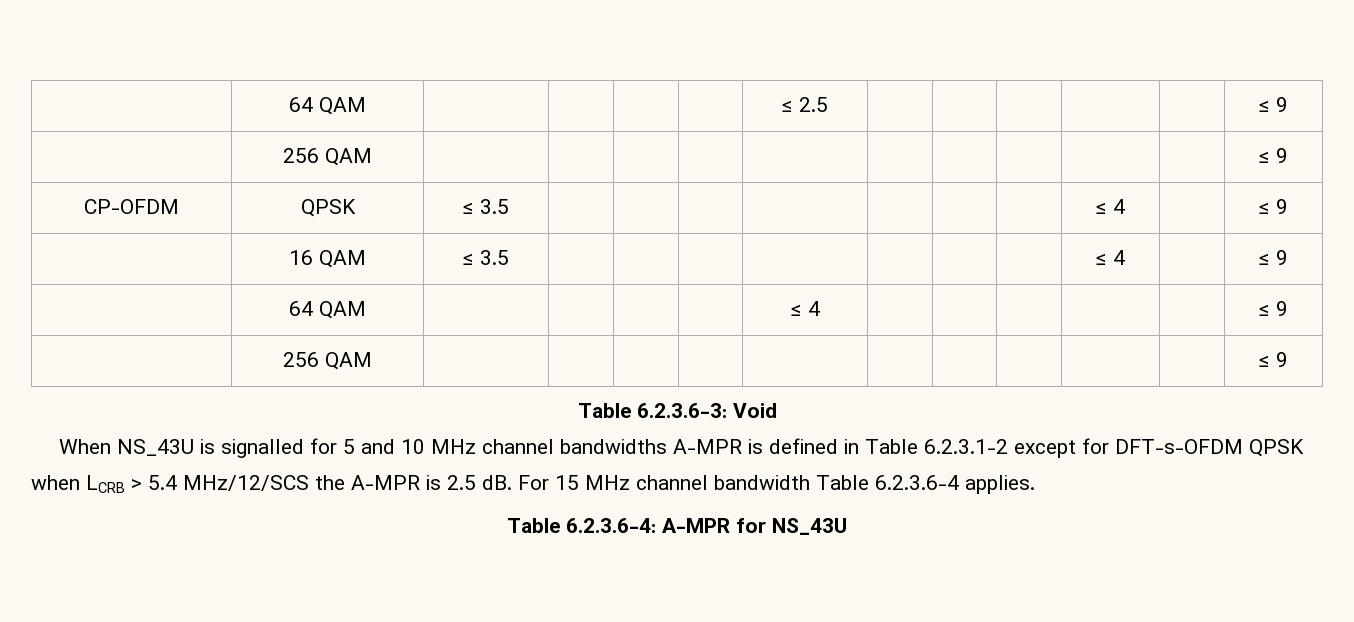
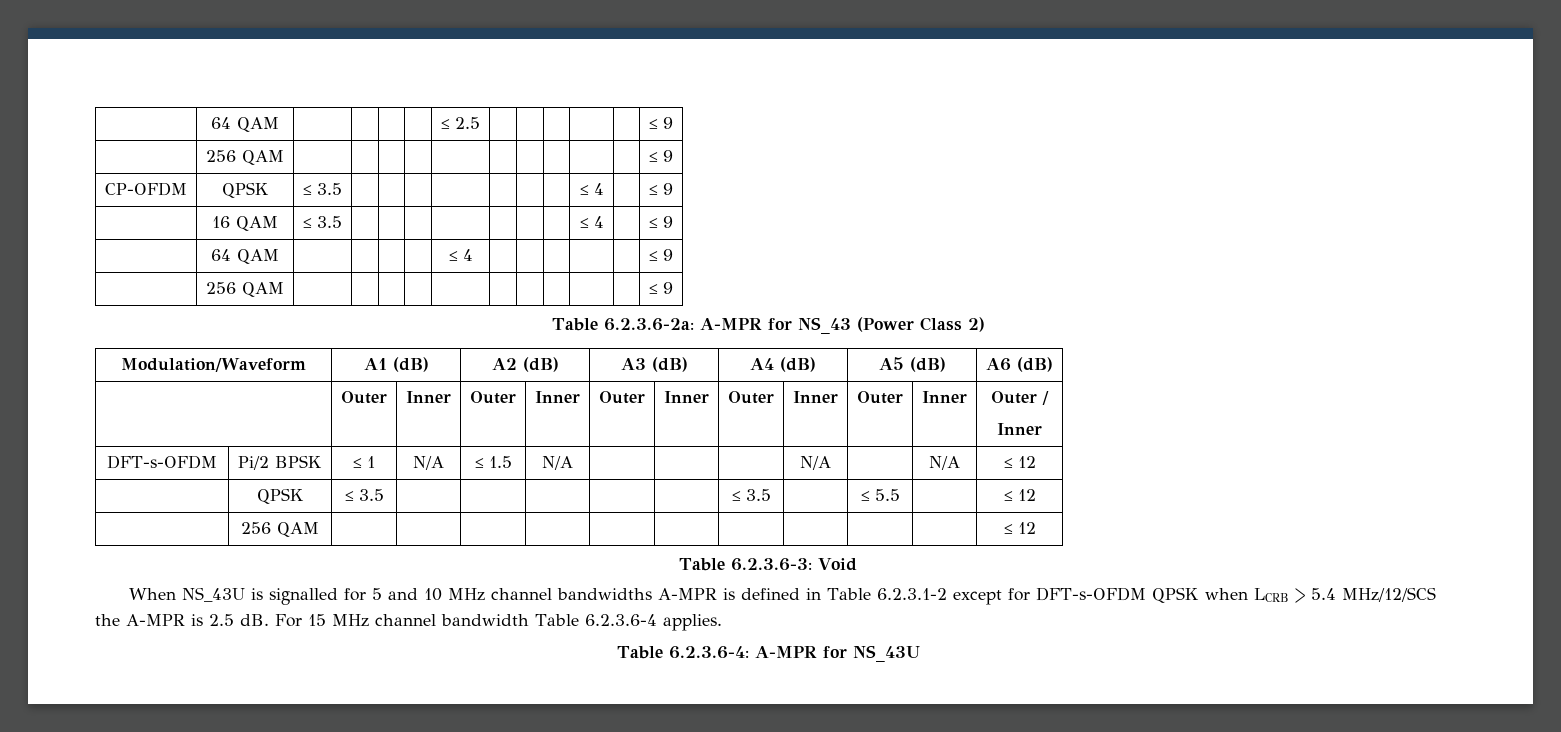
(1288, 359) none -> [551,317,985,334] [121,358,307,372] [363,357,429,372] [491,357,559,372] [620,357,688,372] [750,357,816,372] [878,357,946,372] [986,357,1053,372] [341,391,387,404] [406,391,451,403] [470,391,516,404] [535,391,580,403] [599,391,645,404] [664,391,709,403] [728,391,774,404] [793,391,838,403] [857,391,903,404] [922,391,967,403] [991,391,1049,405] [997,423,1042,435] [107,455,217,469] [238,455,322,470] [353,456,375,468] [413,456,444,470] [474,456,512,468] [542,456,573,470] [800,456,831,470] [929,456,960,470] [1003,456,1036,468] [256,488,304,504] [344,489,384,501] [731,489,771,501] [860,489,900,501] [1003,489,1036,501] [241,522,319,537] [1003,522,1036,534] // Table 6.2.3.6-2a: A-MPR for NS_43 (Power Class 2) // Modulation/Waveform | A1 (dB) | A2 (dB) | A3 (dB) | A4 (dB) | A5 (dB) | A6 (dB) // | Outer | Inner | Outer | Inner | Outer | Inner | Outer | Inner | Outer | Inner | Outer / // Inner // DFT-s-OFDM | Pi/2 BPSK | ≤ 1 | N/A | ≤ 1.5 | N/A | | | | N/A | | N/A | ≤ 12 // | QPSK | ≤ 3.5 | | | | | | ≤ 3.5 | | ≤ 5.5 | | ≤ 12 // | 256 QAM | | | | | | | | | | | ≤ 12

